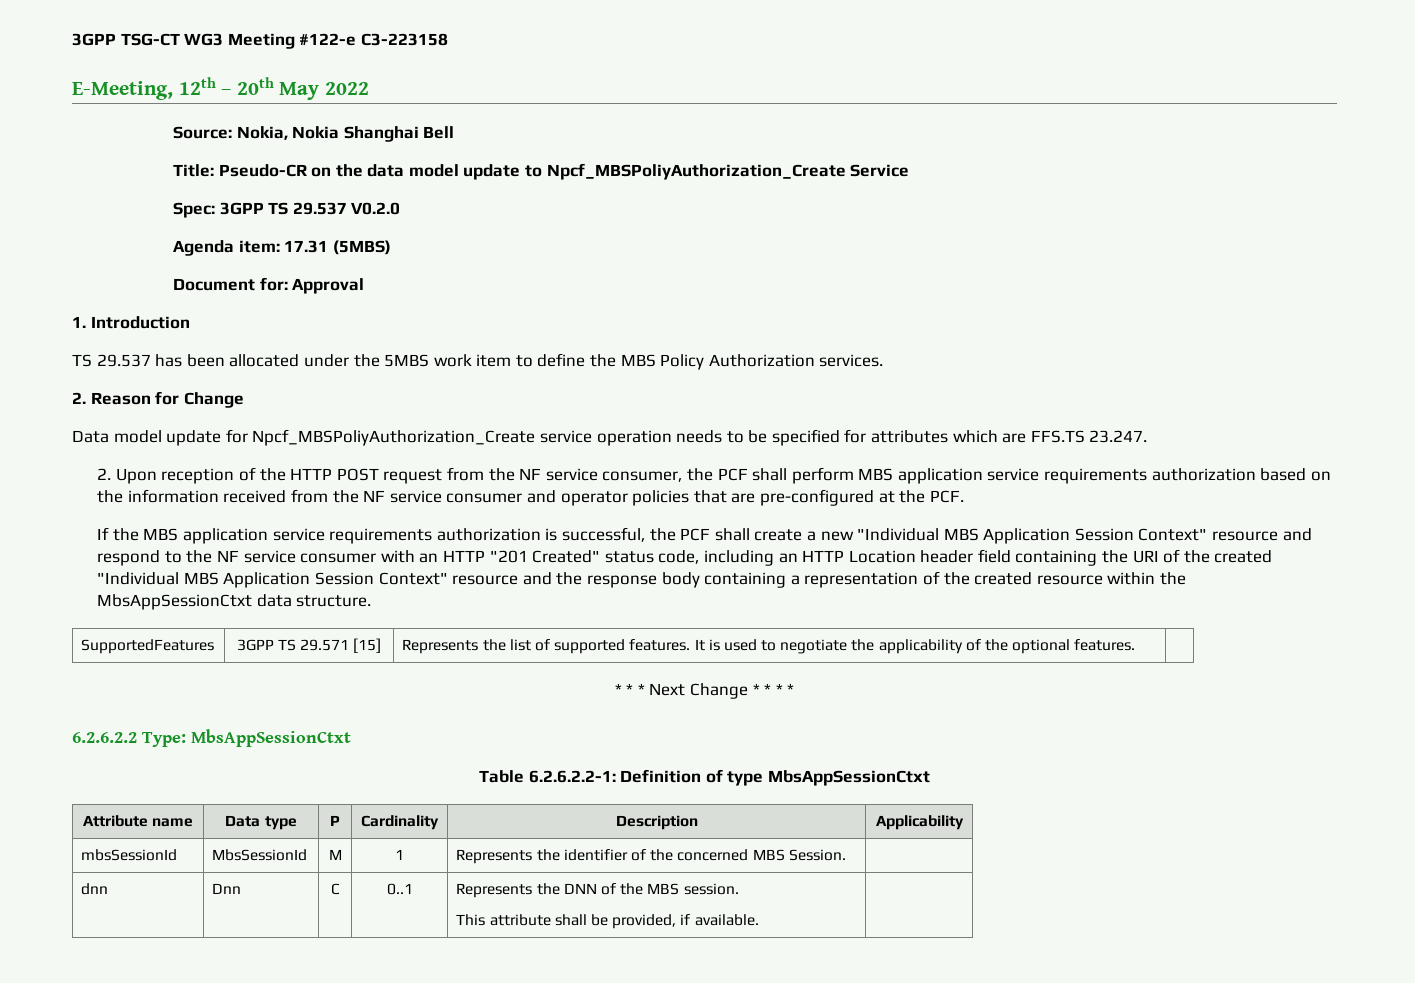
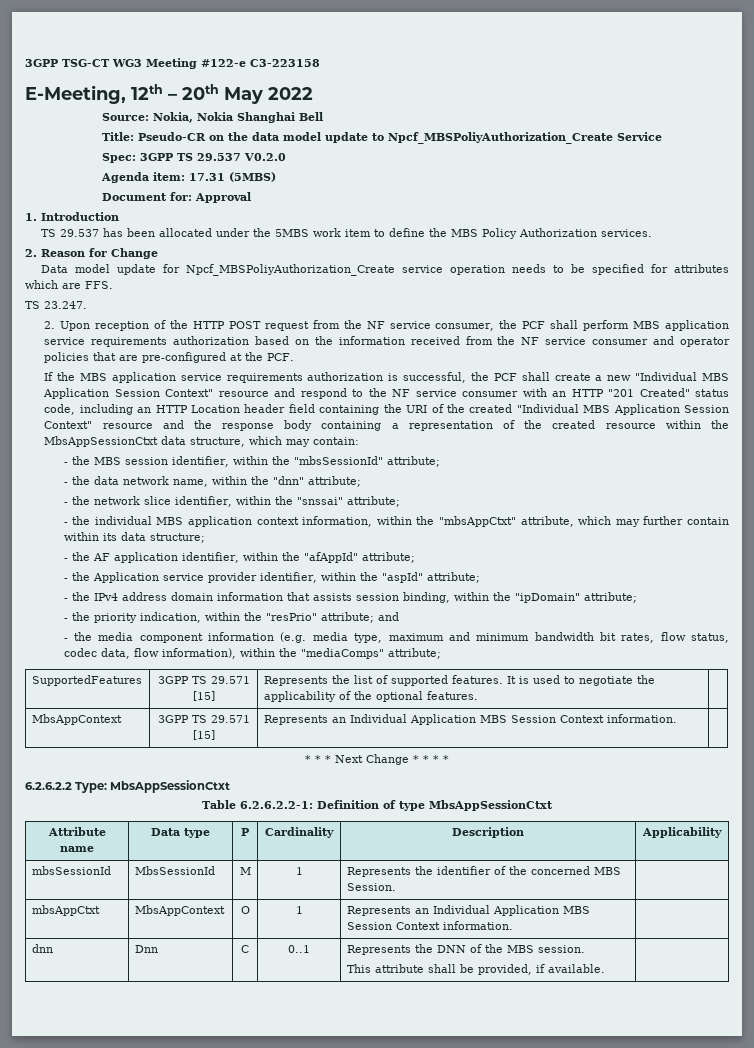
[1030,430,1085,443] FFS.TS -> [85,281,113,289] [25,301,40,309] FFS. // TS
[296,595,372,607] structure. -> [190,436,360,447] [63,456,440,467] [63,476,361,487] [63,496,400,507] [63,516,730,527] [63,532,205,543] [63,552,415,563] [63,572,480,583] [63,592,637,603] [63,612,399,623] [63,632,729,643] [63,648,441,659] structure, which may contain: // - the MBS session identifier, within the "mbsSessionId" attribute; // - the data network name, within the "dnn" attribute; // - the network slice identifier, within the "snssai" attribute; // - the individual MBS application context information, within the "mbsAppCtxt" attribute, which may further contain within its data structure; // - the AF application identifier, within the "afAppId" attribute; // - the Application service provider identifier, within the "aspId" attribute; // - the IPv4 address domain information that assists session binding, within the "ipDomain" attribute; // - the priority indication, within the "resPrio" attribute; and // - the media component information (e.g. media type, maximum and minimum bandwidth bit rates, flow status, codec data, flow information), within the "mediaComps" attribute;
(1136, 645) none -> [31,714,122,725] [157,715,250,723] [192,730,215,740] [263,714,677,725] // MbsAppContext | 3GPP TS 29.571 [15] | Represents an Individual Application MBS Session Context information. |
(846, 855) none -> [31,905,100,916] [134,905,225,916] [240,906,250,914] [295,906,303,914] [346,905,590,916] [346,921,513,930] // mbsAppCtxt | MbsAppContext | O | 1 | Represents an Individual Application MBS Session Context information. |

